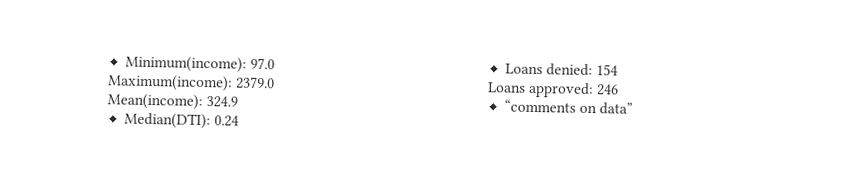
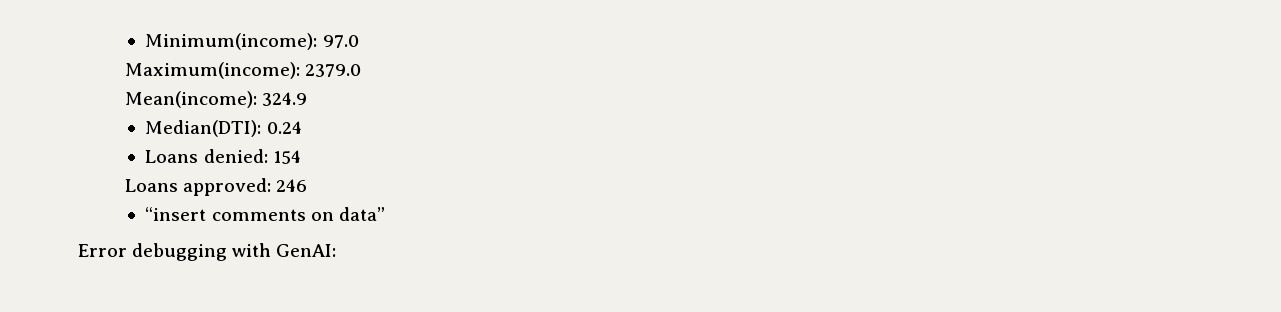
[504,99,577,113] “comments -> [145,207,306,221] “insert comments
(634, 108) none -> [78,243,337,261] // Error debugging with GenAI:

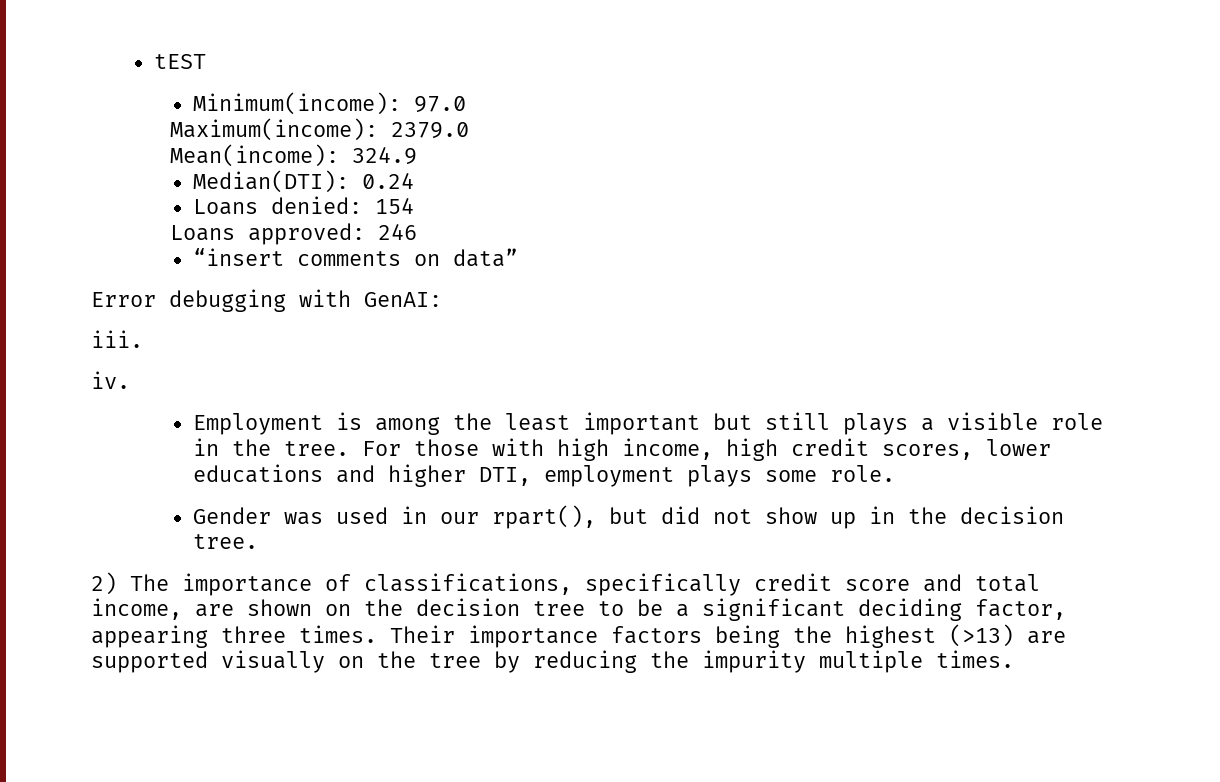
(145, 41) none -> [153,54,206,69] tEST //
(337, 250) none -> [91,330,143,348] [91,371,130,389] [193,412,1104,435] [193,438,1052,461] [193,464,896,487] [193,505,1065,529] [193,534,259,549] [91,572,1040,596] [91,598,1066,621] [91,624,1066,648] [91,650,1014,673] // iii. // iv. // Employment is among the least important but still plays a visible role in the tree. For those with high income, high credit scores, lower educations and higher DTI, employment plays some role. // Gender was used in our rpart(), but did not show up in the decision tree. // 2) The importance of classifications, specifically credit score and total income, are shown on the decision tree to be a significant deciding factor, appearing three times. Their importance factors being the highest (>13) are supported visually on the tree by reducing the impurity multiple times.

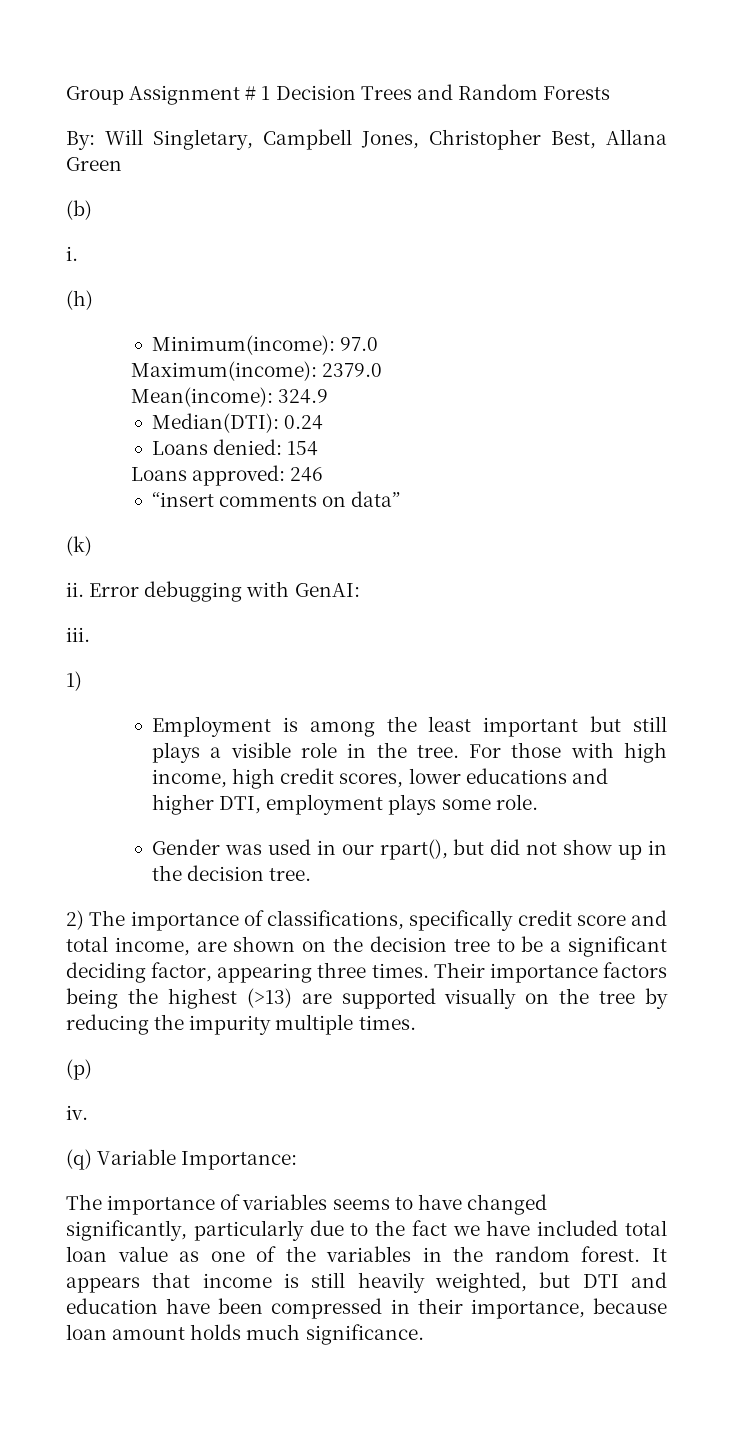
[153,54,206,69] tEST -> [66,84,611,105] [66,129,667,150] [66,157,122,171] [66,200,92,220] [66,246,78,261] [66,290,93,310] Group Assignment # 1 Decision Trees and Random Forests // By: Will Singletary, Campbell Jones, Christopher Best, Allana Green // (b) // i. // (h)
(519, 257) none -> [66,536,92,556] [66,582,84,597] (k) // ii.
[91,371,130,389] iv. -> [66,671,82,691] 1)
(1014, 659) none -> [66,1059,92,1080] [66,1105,88,1120] [66,1149,298,1170] [66,1194,547,1215] [66,1220,667,1241] [66,1246,667,1262] [66,1272,667,1293] [66,1298,667,1319] [66,1324,424,1345] // (p) // iv. // (q) Variable Importance: // The importance of variables seems to have changed significantly, particularly due to the fact we have included total loan value as one of the variables in the random forest. It appears that income is still heavily weighted, but DTI and education have been compressed in their importance, because loan amount holds much significance.

